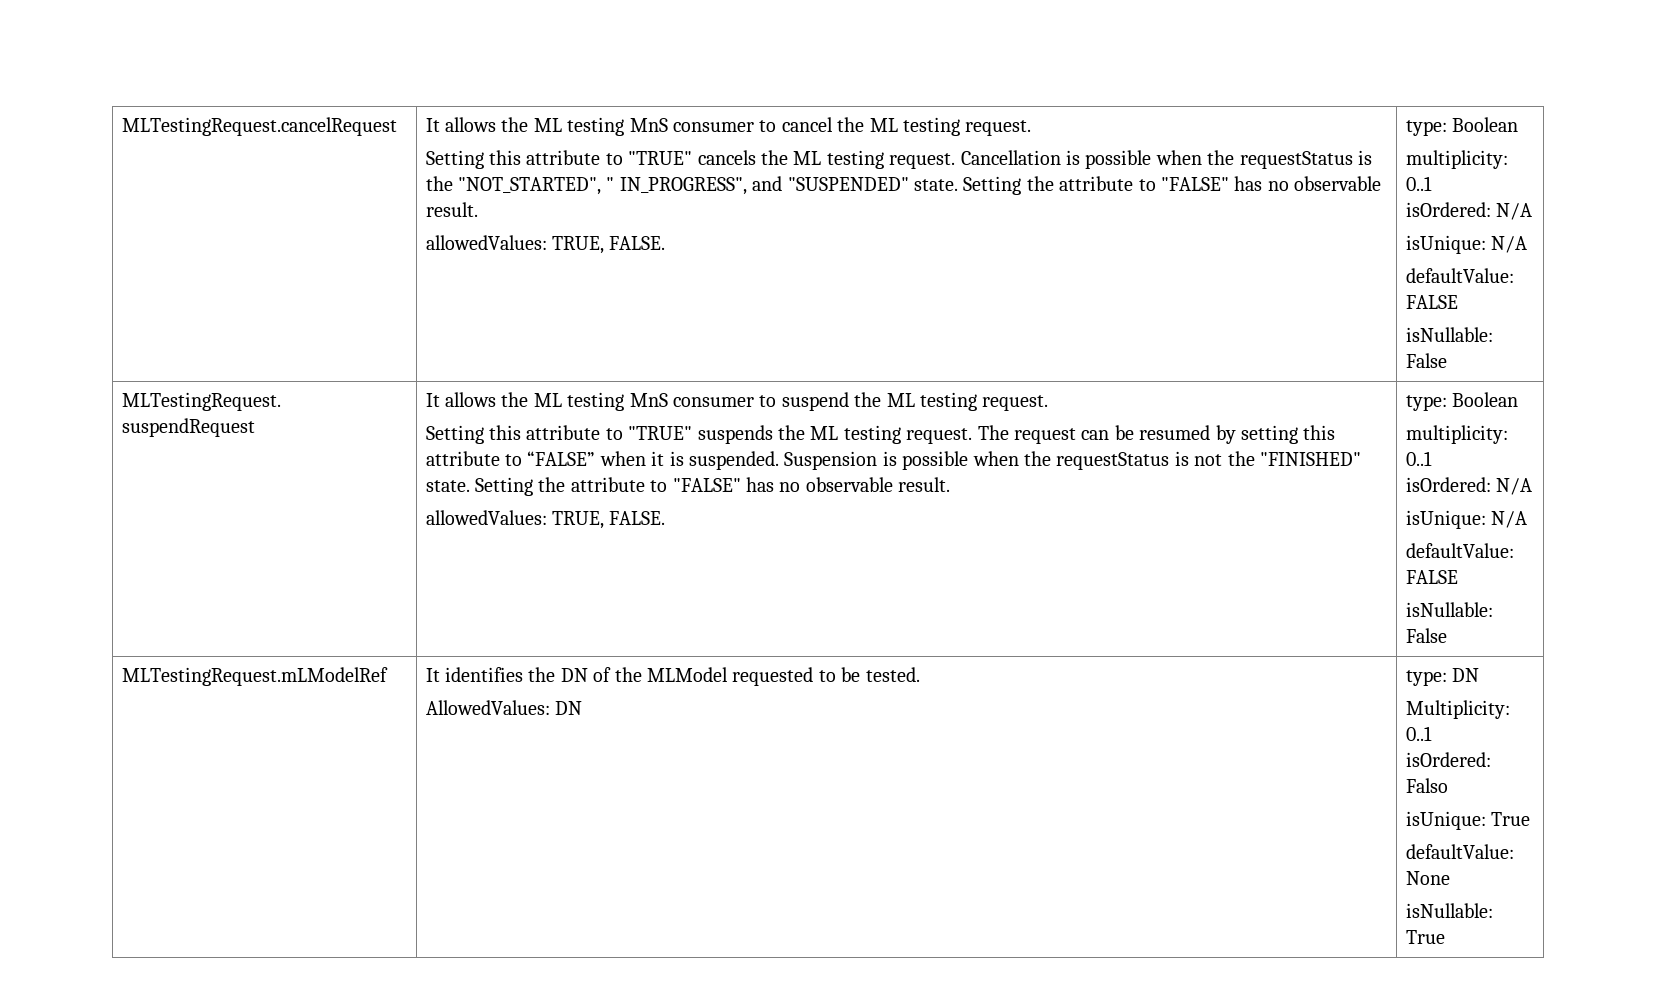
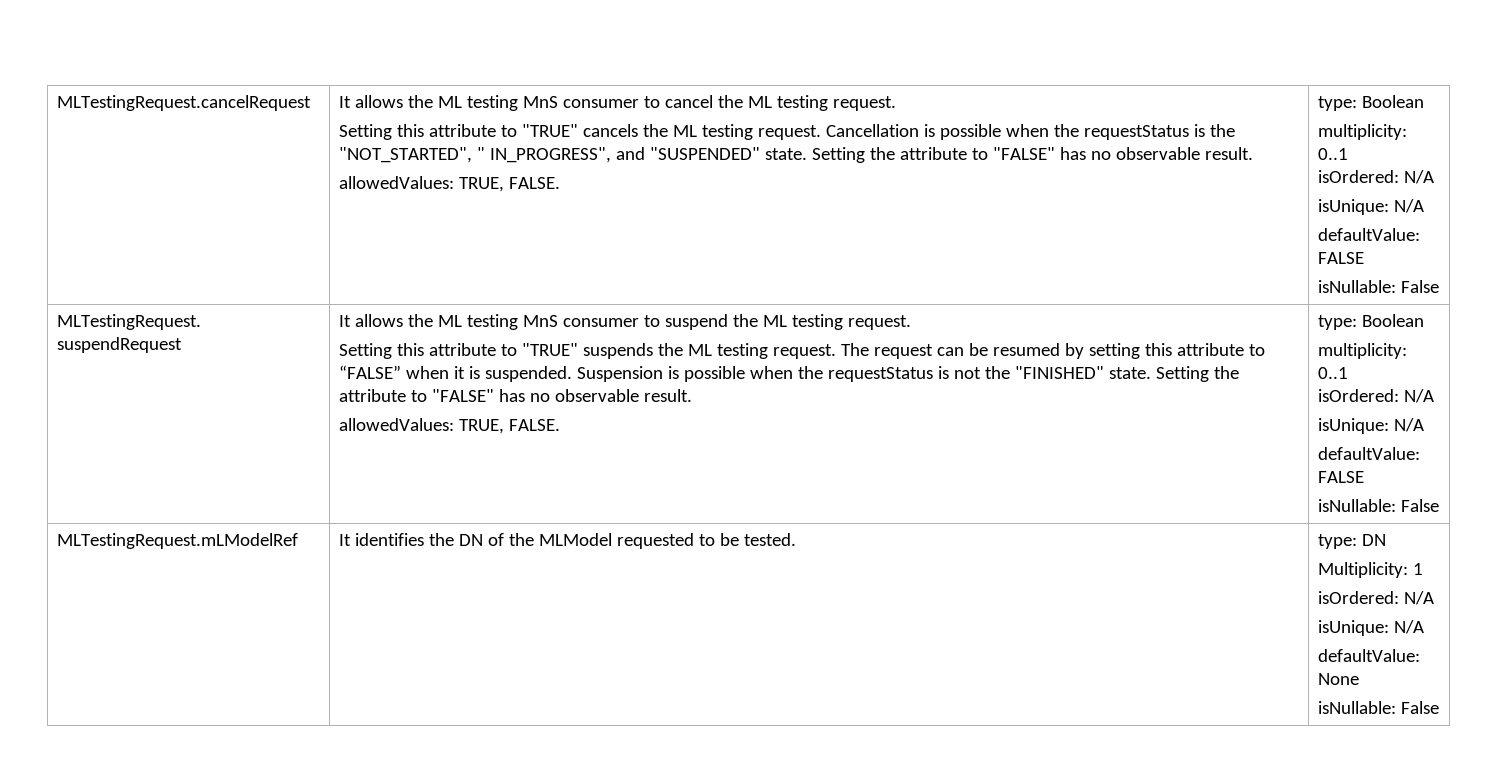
[425,700,583,715] // AllowedValues: DN -> (796, 539) none
[1405,726,1432,741] [1405,752,1491,767] [1405,778,1448,793] [1405,811,1531,830] 0..1 // isOrdered: Falso // isUnique: True -> [1412,563,1423,575] [1317,591,1434,605] [1317,620,1424,636] 1 // isOrdered: N/A // isUnique: N/A
[1405,930,1445,944] True -> [1400,701,1439,714] False

